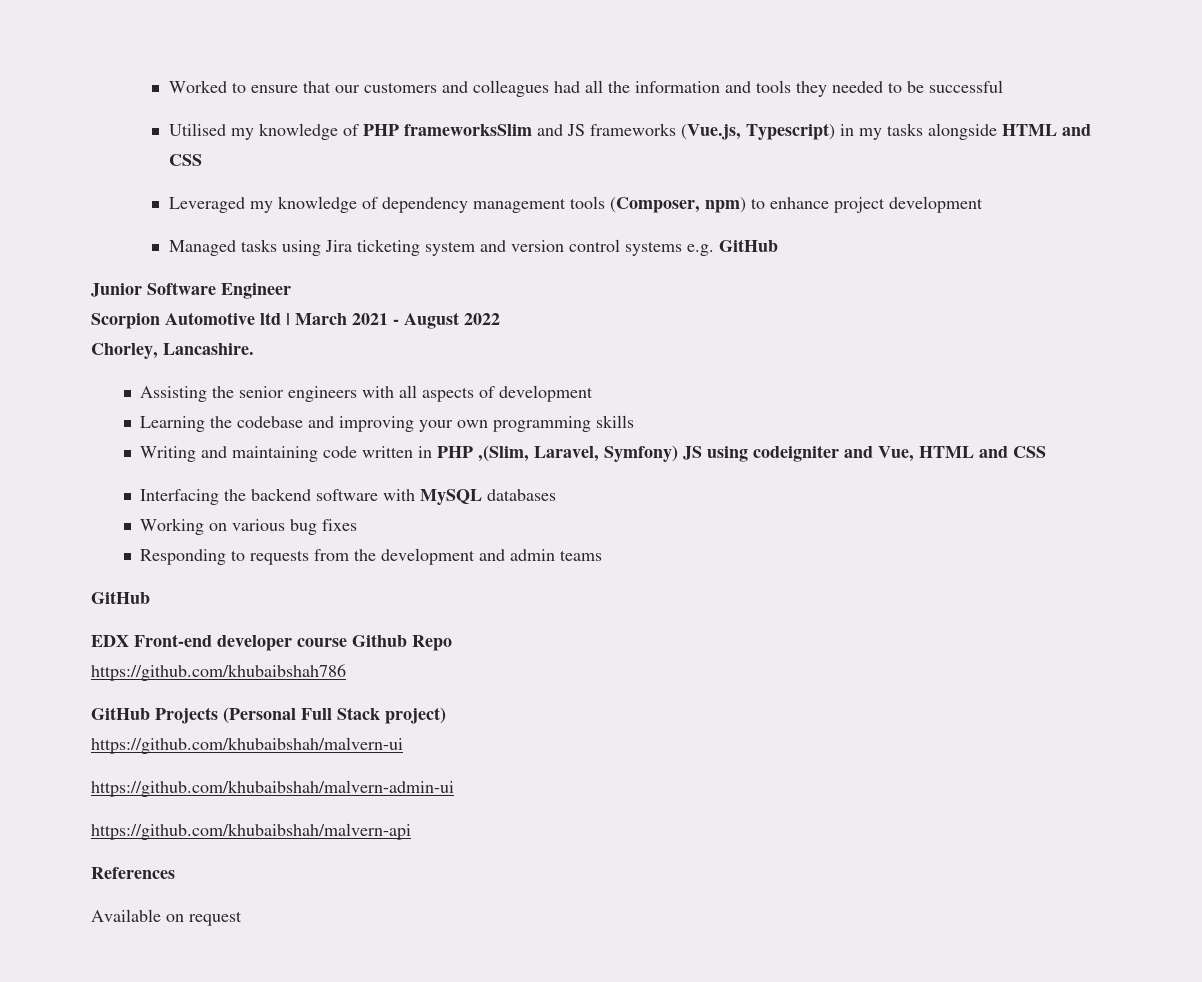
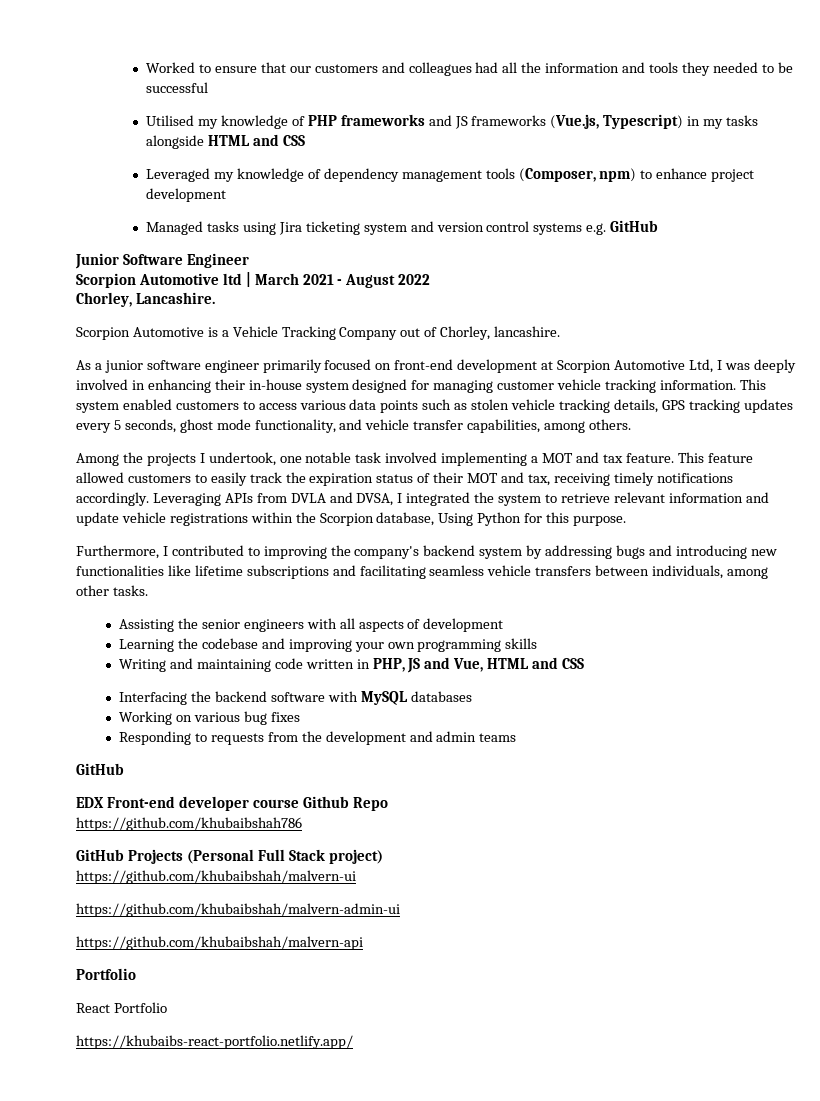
[403,124,532,136] frameworksSlim -> [340,114,425,126] frameworks
(254, 349) none -> [76,326,561,340] [76,359,796,373] [76,379,766,393] [76,399,793,413] [76,419,632,433] [76,452,753,466] [76,472,733,486] [76,492,769,506] [76,512,627,526] [76,545,777,559] [76,565,769,579] [76,585,148,596] // Scorpion Automotive is a Vehicle Tracking Company out of Chorley, lancashire. // As a junior software engineer primarily focused on front-end development at Scorpion Automotive Ltd, I was deeply involved in enhancing their in-house system designed for managing customer vehicle tracking information. This system enabled customers to access various data points such as stolen vehicle tracking details, GPS tracking updates every 5 seconds, ghost mode functionality, and vehicle transfer capabilities, among others. // Among the projects I undertook, one notable task involved implementing a MOT and tax feature. This feature allowed customers to easily track the expiration status of their MOT and tax, receiving timely notifications accordingly. Leveraging APIs from DVLA and DVSA, I integrated the system to retrieve relevant information and update vehicle registrations within the Scorpion database, Using Python for this purpose. // Furthermore, I contributed to improving the company's backend system by addressing bugs and introducing new functionalities like lifetime subscriptions and facilitating seamless vehicle transfers between individuals, among other tasks.
[436,445,839,462] PHP ,(Slim, Laravel, Symfony) JS using codeigniter -> [372,658,421,673] PHP, JS
[91,867,175,879] [91,909,242,926] References // Available on request -> [76,968,136,980] [76,1002,167,1013] [76,1035,353,1049] Portfolio // React Portfolio // https://khubaibs-react-portfolio.netlify.app/

